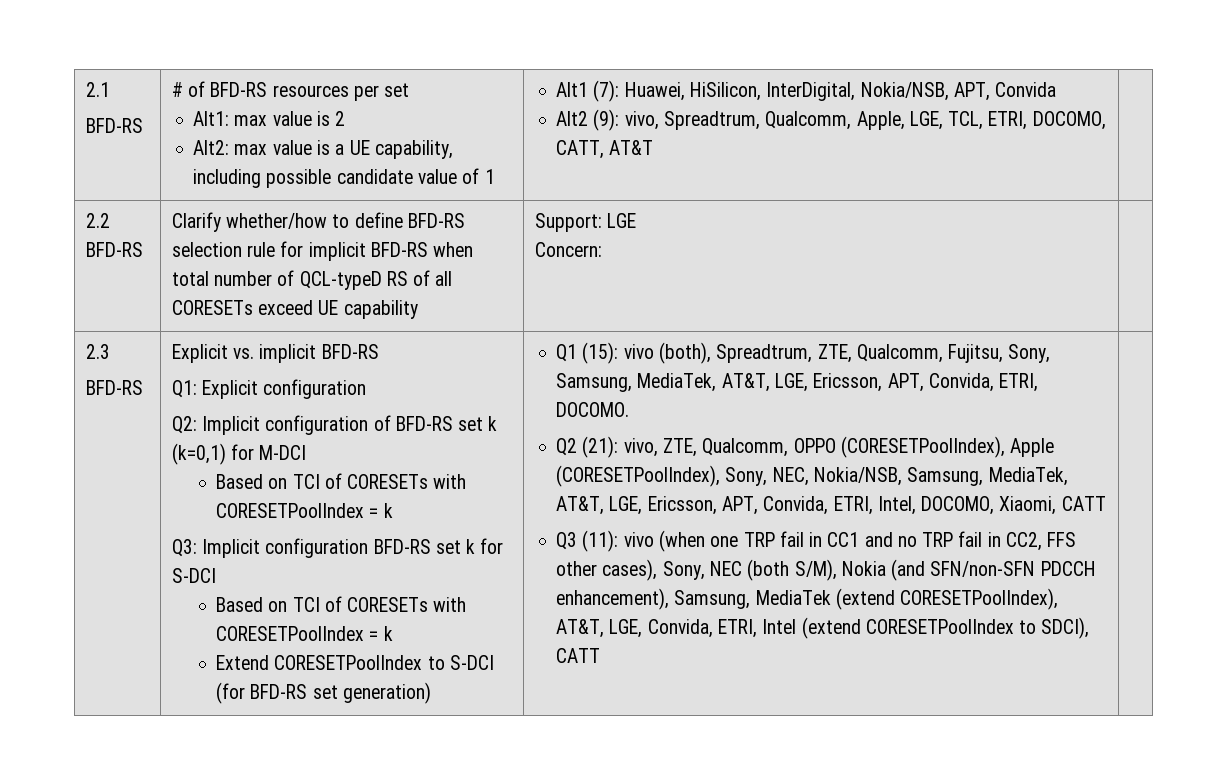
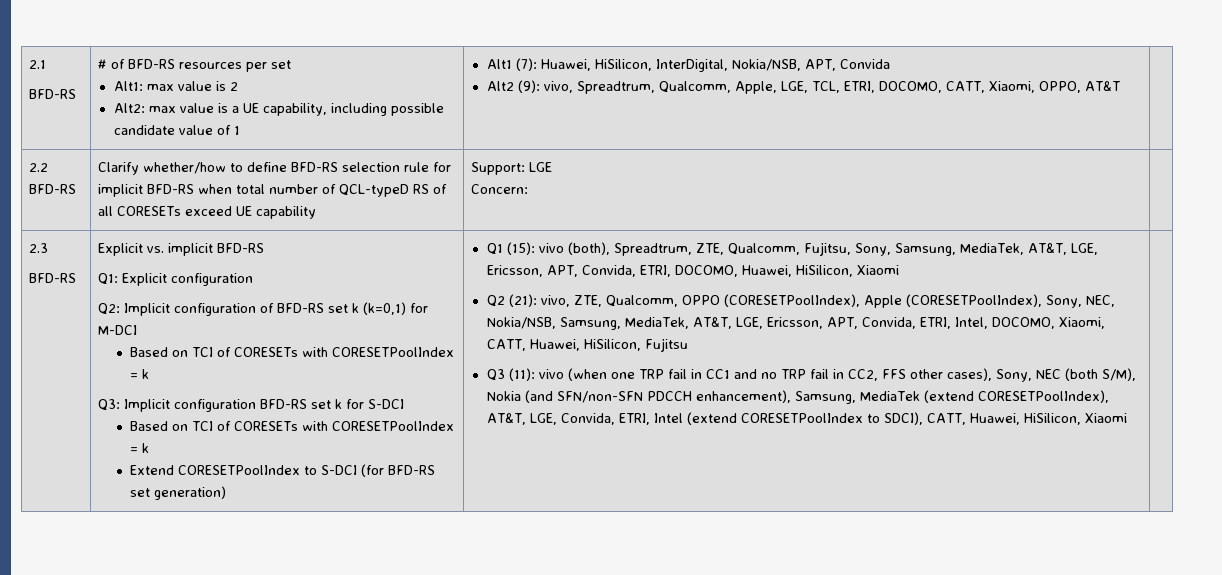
(605, 149) none -> [988,81,1081,93] Xiaomi, OPPO,
[556,402,630,417] DOCOMO. -> [674,265,899,277] DOCOMO, Huawei, HiSilicon, Xiaomi
[1061,496,1106,511] CATT -> [486,338,688,352] CATT, Huawei, HiSilicon, Fujitsu
[556,648,601,663] CATT -> [926,413,1127,425] CATT, Huawei, HiSilicon, Xiaomi

